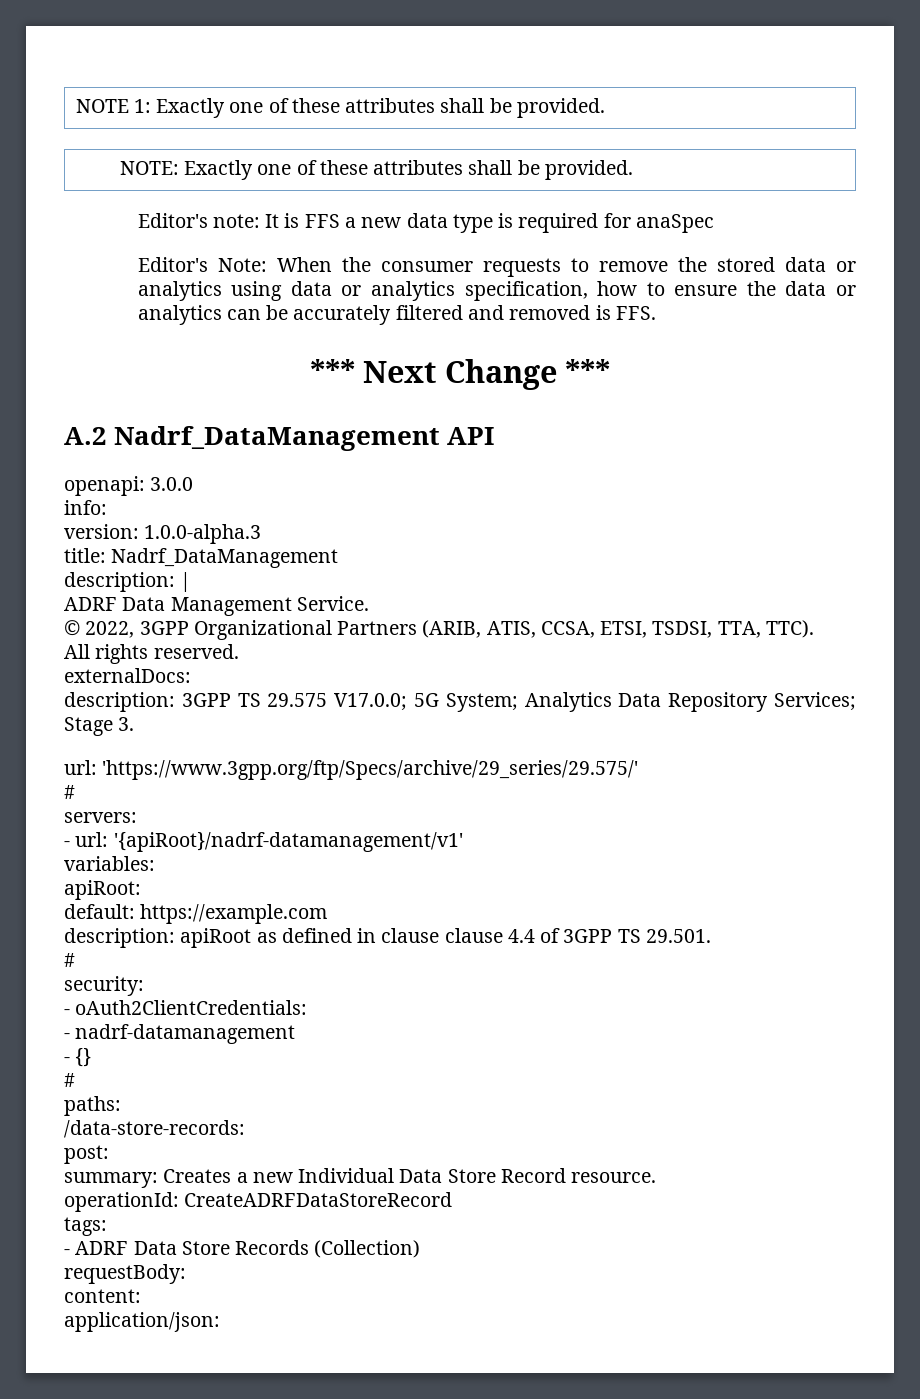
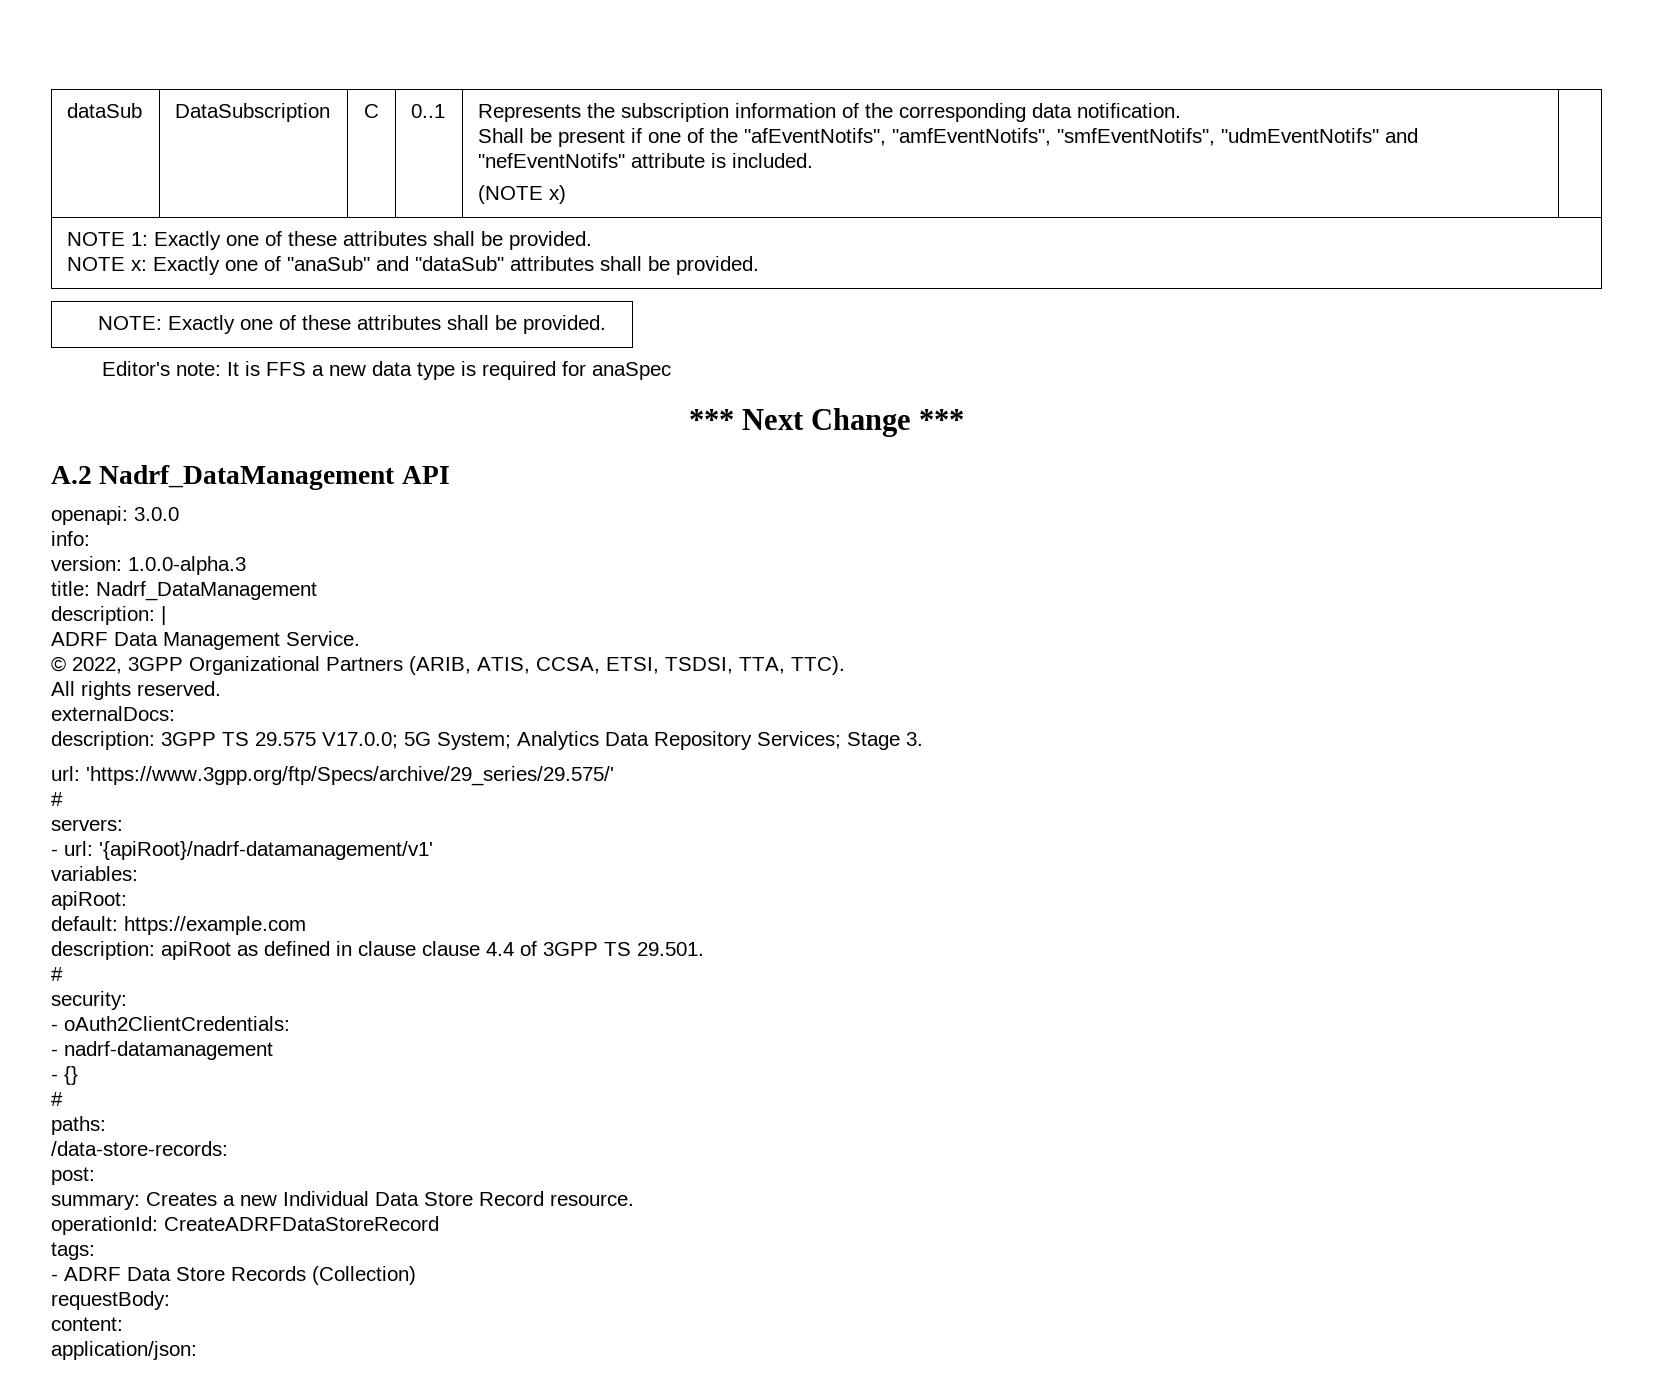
(75, 106) none -> [67,103,143,118] [175,103,331,122] [364,104,379,118] [411,104,446,118] [478,103,1182,122] [478,128,1419,147] [478,153,814,168] [478,185,567,204] dataSub | DataSubscription | C | 0..1 | Represents the subscription information of the corresponding data notification. // Shall be present if one of the "afEventNotifs", "amfEventNotifs", "smfEventNotifs", "udmEventNotifs" and "nefEventNotifs" attribute is included. // (NOTE x) | //
(605, 108) none -> [67,256,760,275] // NOTE x: Exactly one of "anaSub" and "dataSub" attributes shall be provided.
[137,257,856,277] [137,281,857,301] [137,305,656,325] // Editor's Note: When the consumer requests to remove the stored data or analytics using data or analytics specification, how to ensure the data or analytics can be accurately filtered and removed is FFS. -> (671, 371) none

